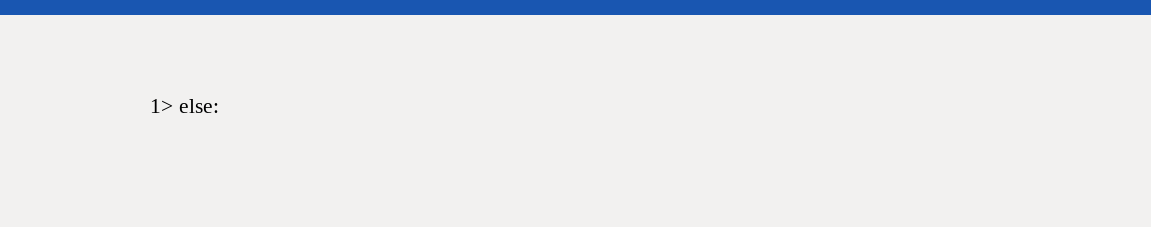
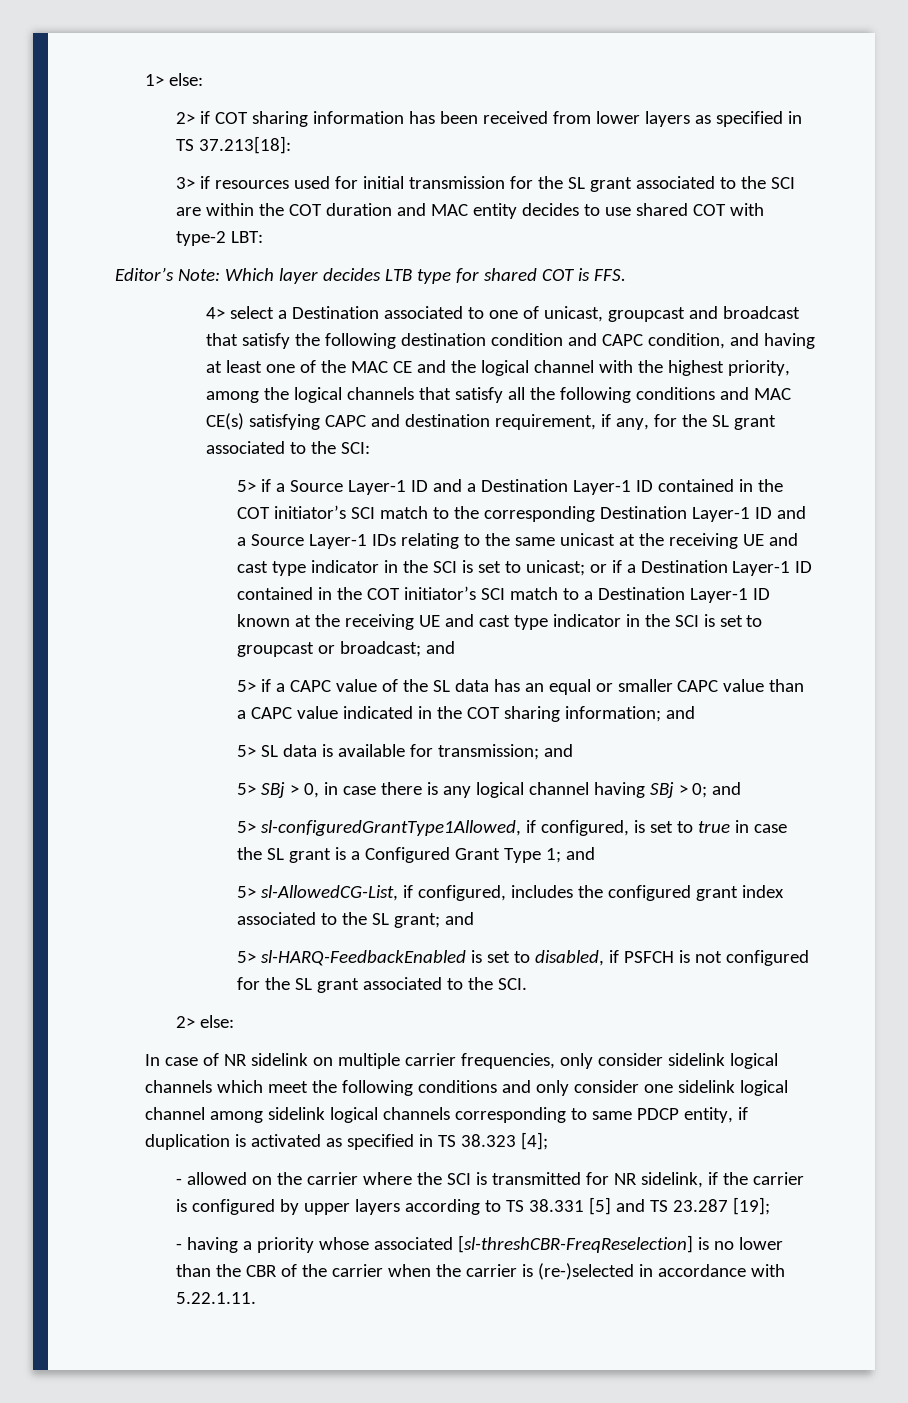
(219, 106) none -> [175,111,802,127] [175,136,291,154] [175,176,795,192] [175,203,764,219] [175,231,263,246] [115,267,626,284] [206,306,801,322] [206,333,816,349] [206,360,791,376] [206,387,792,403] [206,413,777,430] [206,441,371,454] [236,479,783,495] [236,505,806,522] [236,533,798,549] [236,560,813,576] [236,586,770,603] [236,614,763,630] [236,641,455,657] [236,679,805,695] [236,706,695,722] [236,744,573,760] [236,782,742,798] [236,820,787,836] [236,847,595,863] [236,885,784,901] [236,912,474,928] [236,950,809,966] [236,977,527,993] [175,1015,234,1028] [145,1053,779,1069] [145,1080,789,1096] [145,1107,749,1123] [145,1132,549,1150] [175,1172,804,1188] [175,1197,770,1215] [175,1235,783,1253] [175,1263,785,1280] [175,1292,256,1304] // 2> if COT sharing information has been received from lower layers as specified in TS 37.213[18]: // 3> if resources used for initial transmission for the SL grant associated to the SCI are within the COT duration and MAC entity decides to use shared COT with type-2 LBT: // Editor’s Note: Which layer decides LTB type for shared COT is FFS. // 4> select a Destination associated to one of unicast, groupcast and broadcast that satisfy the following destination condition and CAPC condition, and having at least one of the MAC CE and the logical channel with the highest priority, among the logical channels that satisfy all the following conditions and MAC CE(s) satisfying CAPC and destination requirement, if any, for the SL grant associated to the SCI: // 5> if a Source Layer-1 ID and a Destination Layer-1 ID contained in the COT initiator’s SCI match to the corresponding Destination Layer-1 ID and a Source Layer-1 IDs relating to the same unicast at the receiving UE and cast type indicator in the SCI is set to unicast; or if a Destination Layer-1 ID contained in the COT initiator’s SCI match to a Destination Layer-1 ID known at the receiving UE and cast type indicator in the SCI is set to groupcast or broadcast; and // 5> if a CAPC value of the SL data has an equal or smaller CAPC value than a CAPC value indicated in the COT sharing information; and // 5> SL data is available for transmission; and // 5> SBj > 0, in case there is any logical channel having SBj > 0; and // 5> sl-configuredGrantType1Allowed, if configured, is set to true in case the SL grant is a Configured Grant Type 1; and // 5> sl-AllowedCG-List, if configured, includes the configured grant index associated to the SL grant; and // 5> sl-HARQ-FeedbackEnabled is set to disabled, if PSFCH is not configured for the SL grant associated to the SCI. // 2> else: // In case of NR sidelink on multiple carrier frequencies, only consider sidelink logical channels which meet the following conditions and only consider one sidelink logical channel among sidelink logical channels corresponding to same PDCP entity, if duplication is activated as specified in TS 38.323 [4]; // - allowed on the carrier where the SCI is transmitted for NR sidelink, if the carrier is configured by upper layers according to TS 38.331 [5] and TS 23.287 [19]; // - having a priority whose associated [sl-threshCBR-FreqReselection] is no lower than the CBR of the carrier when the carrier is (re-)selected in accordance with 5.22.1.11.

